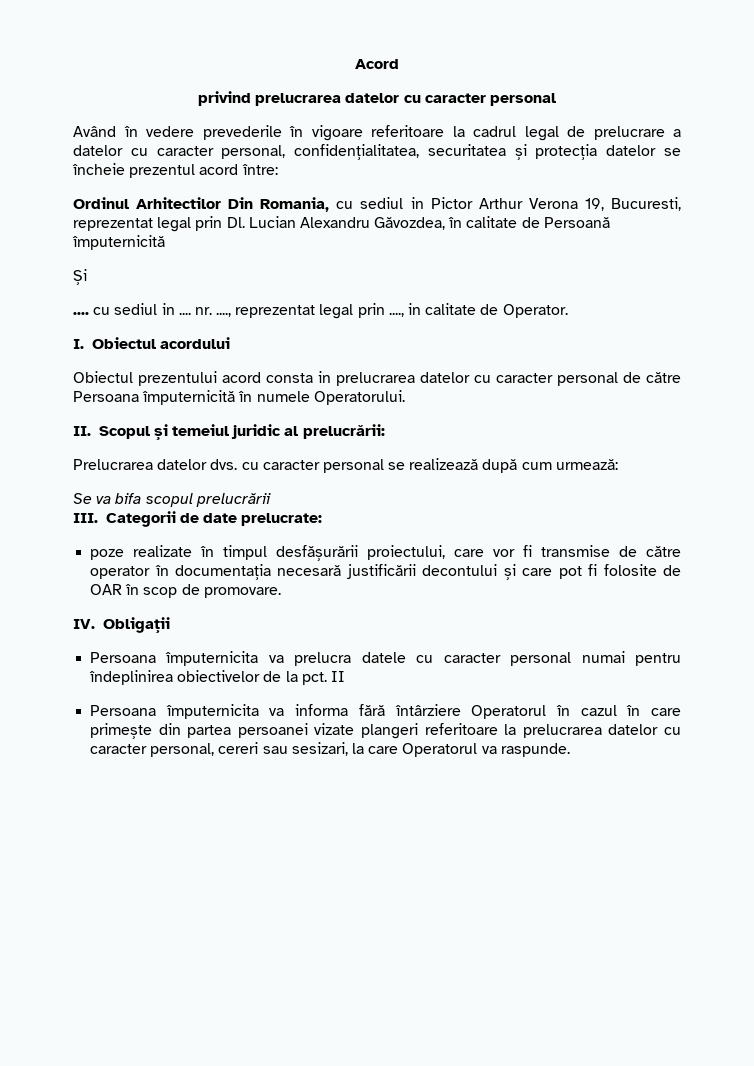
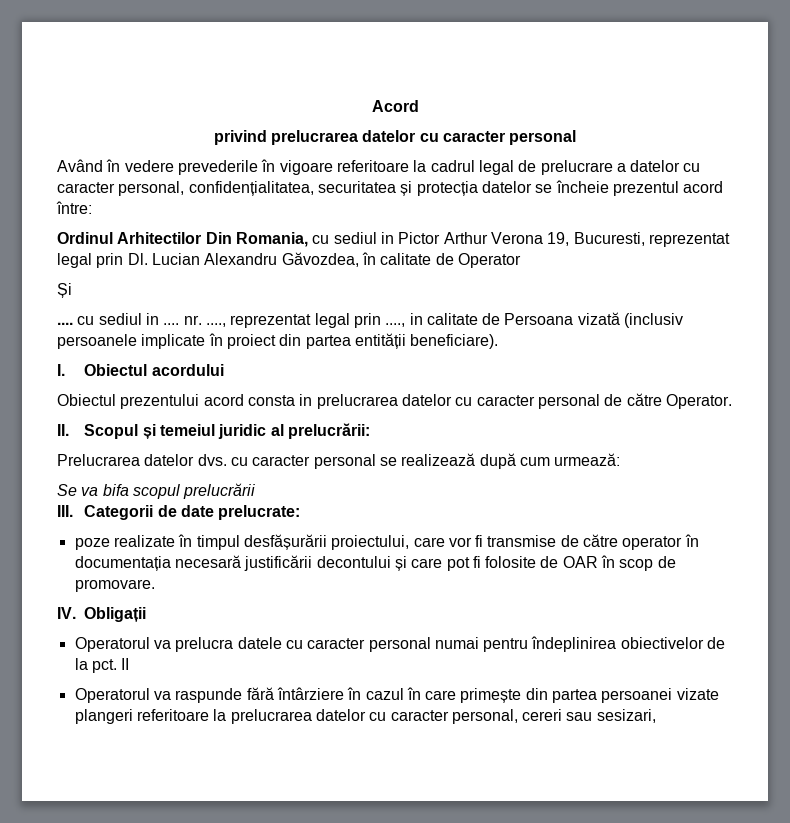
[543,217,610,228] [72,235,165,250] Persoană împuternicită -> [457,253,521,268] Operator
[502,304,568,318] Operator. -> [504,312,684,328] [57,333,499,349] Persoana vizată (inclusiv persoanele implicate în proiect din partea entității beneficiare).
[73,390,405,405] Persoana împuternicită în numele Operatorului. -> [665,394,732,409] Operator.
[90,651,259,666] Persoana împuternicita -> [74,637,150,652] Operatorul
[90,704,349,719] Persoana împuternicita va informa -> [74,688,243,703] Operatorul va raspunde
[471,705,547,719] Operatorul -> (344, 693) none
[351,743,570,757] la care Operatorul va raspunde. -> (656, 716) none

